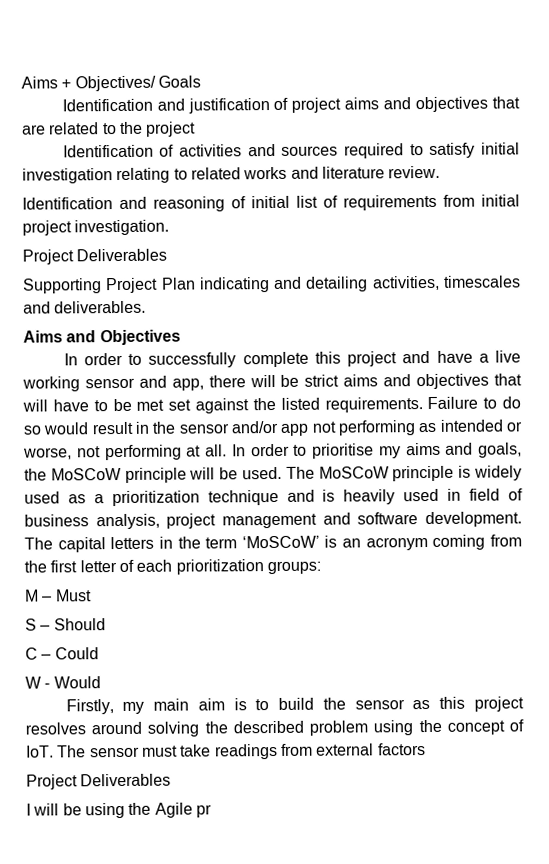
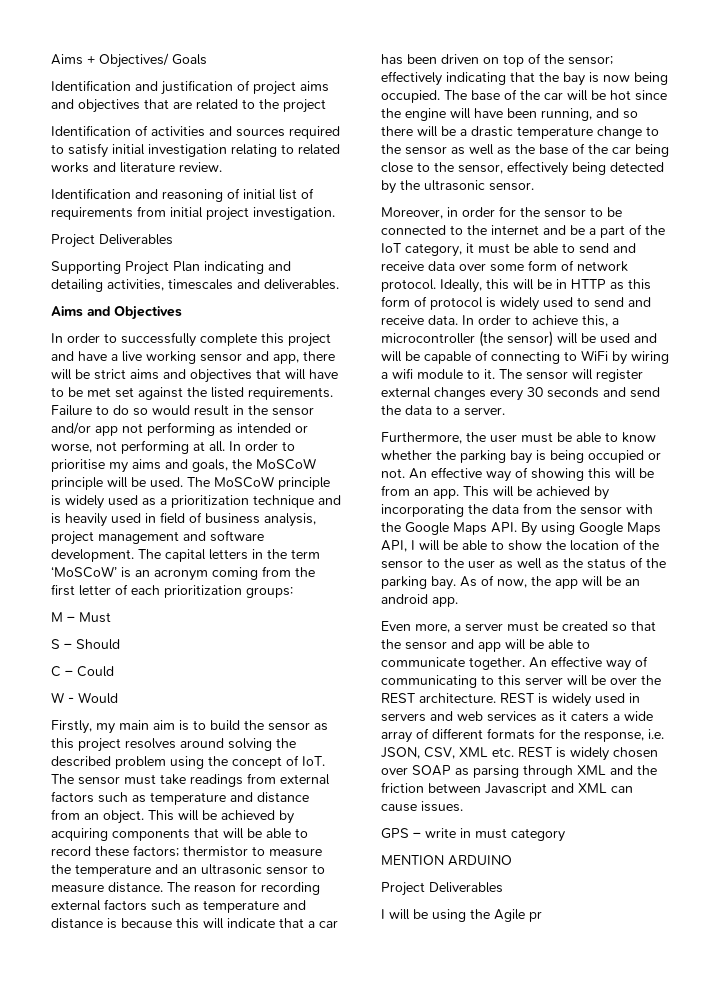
(426, 749) none -> [98,792,309,805] [51,809,294,824] [51,828,308,841] [51,845,322,857] [51,864,325,877] [51,881,320,895] [51,899,306,913] [51,918,338,929] [381,53,613,67] [381,71,668,86] [381,89,667,103] [381,108,638,121] [381,126,659,139] [381,143,669,157] [381,161,664,176] [381,180,534,194] [381,206,622,219] [381,224,665,238] [381,243,636,257] [381,260,628,272] [381,279,651,293] [381,296,651,311] [381,315,619,327] [381,331,657,347] [381,350,669,365] [381,368,643,382] [381,387,660,401] [381,405,505,416] [381,432,656,444] [381,450,661,464] [381,467,654,482] [381,485,609,500] [381,503,653,517] [381,522,661,536] [381,539,659,552] [381,557,666,569] [381,575,640,590] [381,594,458,607] [381,621,656,633] [381,639,590,652] [381,656,648,671] [381,675,661,688] [381,693,640,707] [381,711,653,722] [381,728,664,743] [381,747,658,761] [381,765,657,778] [381,782,633,796] [381,801,463,812] [381,828,565,842] [381,855,512,866] such as temperature and distance from an object. This will be achieved by acquiring components that will be able to record these factors; thermistor to measure the temperature and an ultrasonic sensor to measure distance. The reason for recording external factors such as temperature and distance is because this will indicate that a car has been driven on top of the sensor; effectively indicating that the bay is now being occupied. The base of the car will be hot since the engine will have been running, and so there will be a drastic temperature change to the sensor as well as the base of the car being close to the sensor, effectively being detected by the ultrasonic sensor. // Moreover, in order for the sensor to be connected to the internet and be a part of the IoT category, it must be able to send and receive data over some form of network protocol. Ideally, this will be in HTTP as this form of protocol is widely used to send and receive data. In order to achieve this, a microcontroller (the sensor) will be used and will be capable of connecting to WiFi by wiring a wifi module to it. The sensor will register external changes every 30 seconds and send the data to a server. // Furthermore, the user must be able to know whether the parking bay is being occupied or not. An effective way of showing this will be from an app. This will be achieved by incorporating the data from the sensor with the Google Maps API. By using Google Maps API, I will be able to show the location of the sensor to the user as well as the status of the parking bay. As of now, the app will be an android app. // Even more, a server must be created so that the sensor and app will be able to communicate together. An effective way of communicating to this server will be over the REST architecture. REST is widely used in servers and web services as it caters a wide array of different formats for the response, i.e. JSON, CSV, XML etc. REST is widely chosen over SOAP as parsing through XML and the friction between Javascript and XML can cause issues. // GPS – write in must category // MENTION ARDUINO

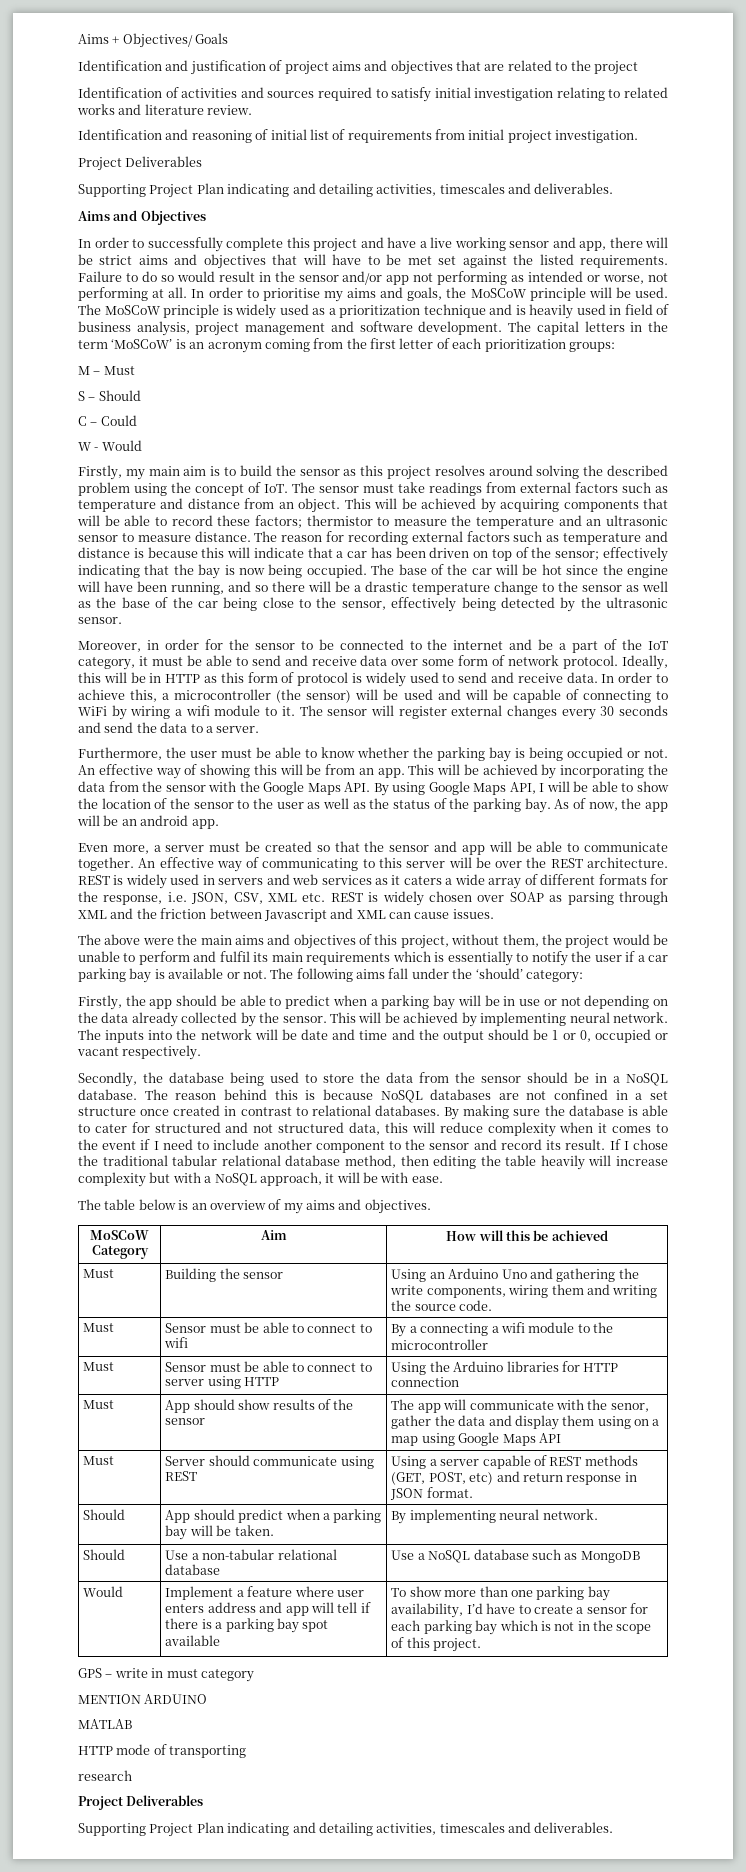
(463, 806) none -> [78,934,668,949] [78,951,669,966] [78,968,583,983] [78,995,669,1010] [78,1012,669,1027] [78,1029,668,1043] [77,1045,202,1060] [78,1072,668,1087] [78,1089,668,1103] [78,1105,668,1120] [78,1122,669,1137] [78,1139,668,1153] [78,1155,668,1170] [78,1172,443,1187] [78,1199,431,1214] [90,1230,149,1240] [91,1245,149,1259] [260,1230,287,1240] [446,1230,608,1241] [83,1269,115,1278] [165,1268,284,1282] [391,1268,639,1282] [390,1284,658,1298] [391,1300,493,1311] [83,1323,115,1332] [165,1322,372,1333] [164,1337,189,1348] [391,1322,614,1337] [391,1339,489,1350] [83,1362,115,1371] [165,1361,372,1372] [165,1376,280,1389] [391,1361,619,1375] [391,1377,460,1387] [83,1400,115,1409] [165,1399,354,1413] [165,1418,206,1425] [391,1399,649,1413] [391,1415,660,1430] [391,1432,561,1446] [83,1456,115,1465] [165,1455,374,1469] [165,1471,198,1481] [391,1455,638,1469] [391,1471,637,1485] [390,1487,473,1500] [83,1509,126,1520] [165,1509,382,1523] [165,1525,274,1540] [391,1509,598,1524] [83,1549,126,1560] [165,1549,337,1560] [165,1564,221,1575] [391,1549,640,1563] [83,1586,124,1597] [165,1586,364,1600] [165,1602,371,1616] [165,1618,329,1633] [165,1635,221,1646] [391,1586,610,1601] [391,1603,649,1618] [391,1620,652,1635] [391,1637,482,1652] // The above were the main aims and objectives of this project, without them, the project would be unable to perform and fulfil its main requirements which is essentially to notify the user if a car parking bay is available or not. The following aims fall under the ‘should’ category: // Firstly, the app should be able to predict when a parking bay will be in use or not depending on the data already collected by the sensor. This will be achieved by implementing neural network. The inputs into the network will be date and time and the output should be 1 or 0, occupied or vacant respectively. // Secondly, the database being used to store the data from the sensor should be in a NoSQL database. The reason behind this is because NoSQL databases are not confined in a set structure once created in contrast to relational databases. By making sure the database is able to cater for structured and not structured data, this will reduce complexity when it comes to the event if I need to include another component to the sensor and record its result. If I chose the traditional tabular relational database method, then editing the table heavily will increase complexity but with a NoSQL approach, it will be with ease. // The table below is an overview of my aims and objectives. // MoSCoW Category | Aim | How will this be achieved // Must | Building the sensor | Using an Arduino Uno and gathering the write components, wiring them and writing the source code. // Must | Sensor must be able to connect to wifi | By a connecting a wifi module to the microcontroller // Must | Sensor must be able to connect to server using HTTP | Using the Arduino libraries for HTTP connection // Must | App should show results of the sensor | The app will communicate with the senor, gather the data and display them using on a map using Google Maps API // Must | Server should communicate using REST | Using a server capable of REST methods (GET, POST, etc) and return response in JSON format. // Should | App should predict when a parking bay will be taken. | By implementing neural network. // Should | Use a non-tabular relational database | Use a NoSQL database such as MongoDB // Would | Implement a feature where user enters address and app will tell if there is a parking bay spot available | To show more than one parking bay availability, I’d have to create a sensor for each parking bay which is not in the scope of this project.
[381,882,503,896] [381,909,542,922] Project Deliverables // I will be using the Agile pr -> [78,1719,132,1729] [78,1744,247,1758] [78,1770,132,1781] [78,1795,204,1810] [78,1822,614,1837] MATLAB // HTTP mode of transporting // research // Project Deliverables // Supporting Project Plan indicating and detailing activities, timescales and deliverables.

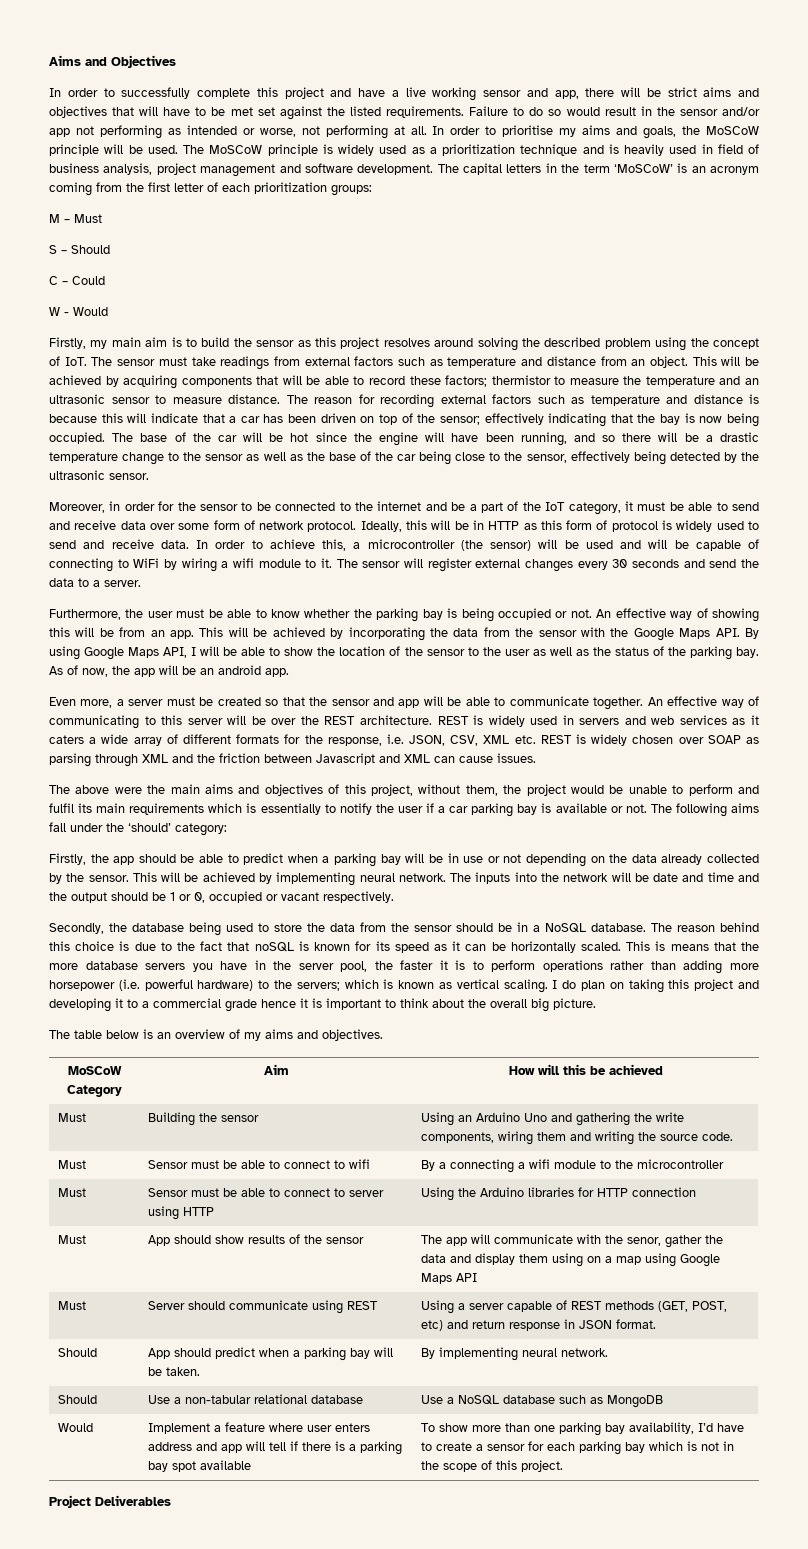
[78,33,229,48] [78,60,638,75] [78,87,668,102] [77,104,253,115] [78,129,639,144] [78,156,203,171] [78,183,614,198] [78,211,110,221] Aims + Objectives/ Goals // Identification and justification of project aims and objectives that are related to the project // Identification of activities and sources required to satisfy initial investigation relating to related works and literature review. // Identification and reasoning of initial list of requirements from initial project investigation. // Project Deliverables // Supporting Project Plan indicating and detailing activities, timescales and deliverables. // Aims -> [49,55,81,66] Aims
[305,1089,668,1103] [78,1105,668,1120] [78,1122,669,1137] [78,1139,668,1153] [78,1155,668,1170] [78,1172,443,1187] is because NoSQL databases are not confined in a set structure once created in contrast to relational databases. By making sure the database is able to cater for structured and not structured data, this will reduce complexity when it comes to the event if I need to include another component to the sensor and record its result. If I chose the traditional tabular relational database method, then editing the table heavily will increase complexity but with a NoSQL approach, it will be with ease. -> [75,941,759,953] [49,960,759,974] [49,979,759,993] [49,998,596,1012] choice is due to the fact that noSQL is known for its speed as it can be horizontally scaled. This is means that the more database servers you have in the server pool, the faster it is to perform operations rather than adding more horsepower (i.e. powerful hardware) to the servers; which is known as vertical scaling. I do plan on taking this project and developing it to a commercial grade hence it is important to think about the overall big picture.
[78,1668,254,1682] [78,1694,208,1704] [78,1719,132,1729] [78,1744,247,1758] [78,1770,132,1781] [78,1795,204,1810] [78,1822,614,1837] GPS – write in must category // MENTION ARDUINO // MATLAB // HTTP mode of transporting // research // Project Deliverables // Supporting Project Plan indicating and detailing activities, timescales and deliverables. -> [49,1495,171,1508] Project Deliverables

